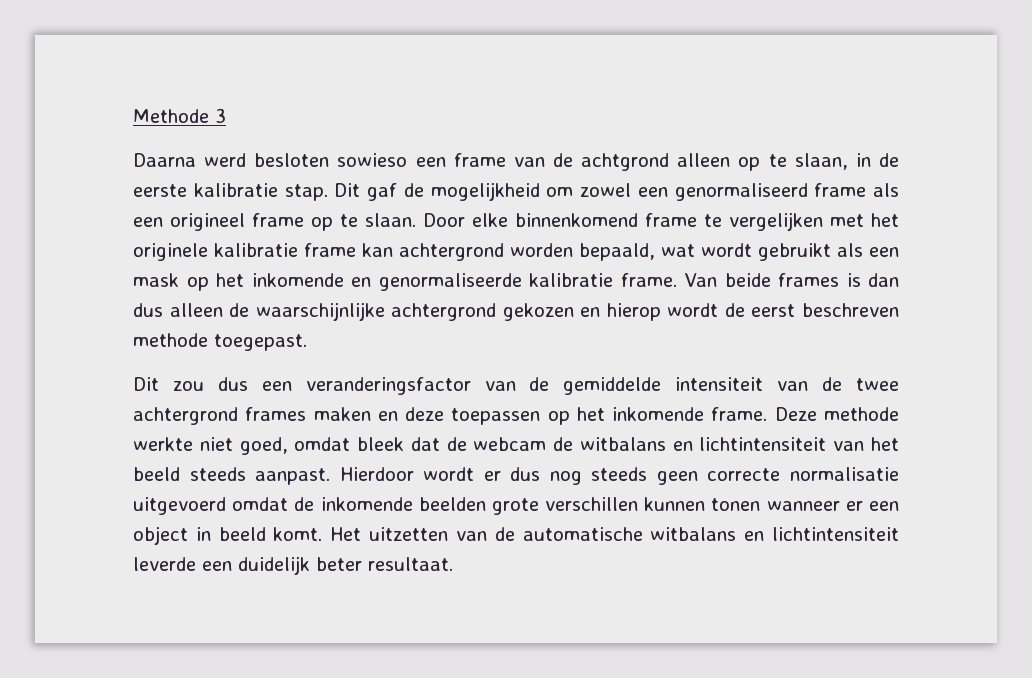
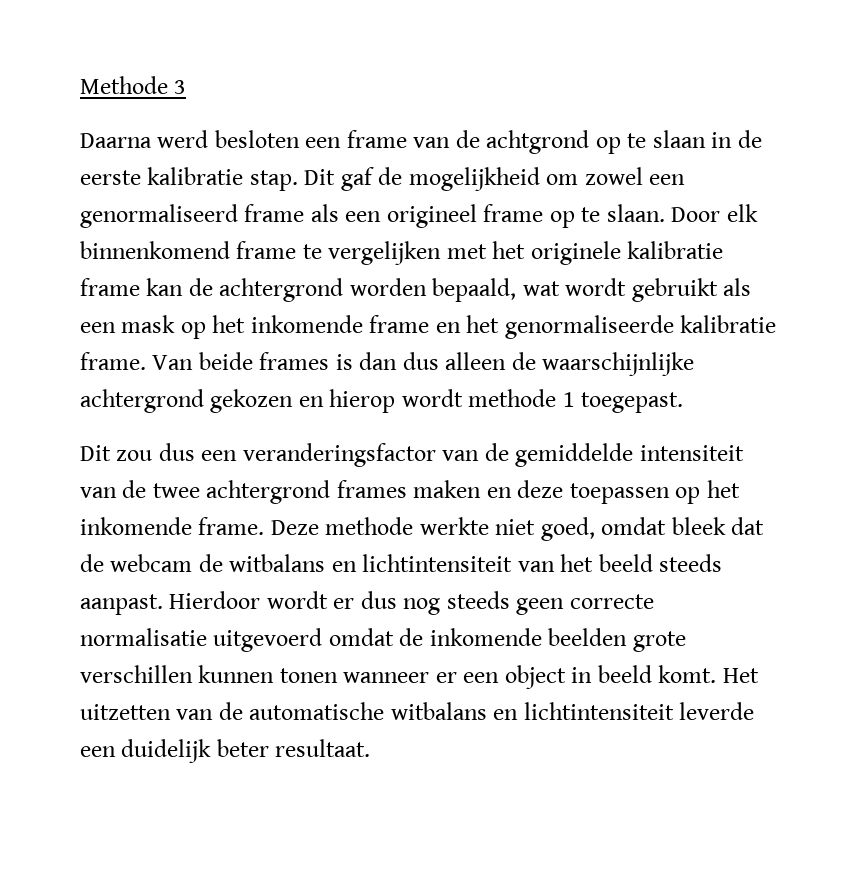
[337,153,408,167] sowieso -> (300, 139) none
[677,153,848,171] alleen op te slaan, -> [595,130,706,154] op te slaan
[472,213,508,227] elke -> [726,204,758,222] elk
(393, 250) none -> [188,278,213,296] de
[351,277,372,287] en -> [369,315,500,333] frame en het
[724,303,899,317] [133,333,208,347] de eerst beschreven methode -> [468,389,575,407] methode 1

